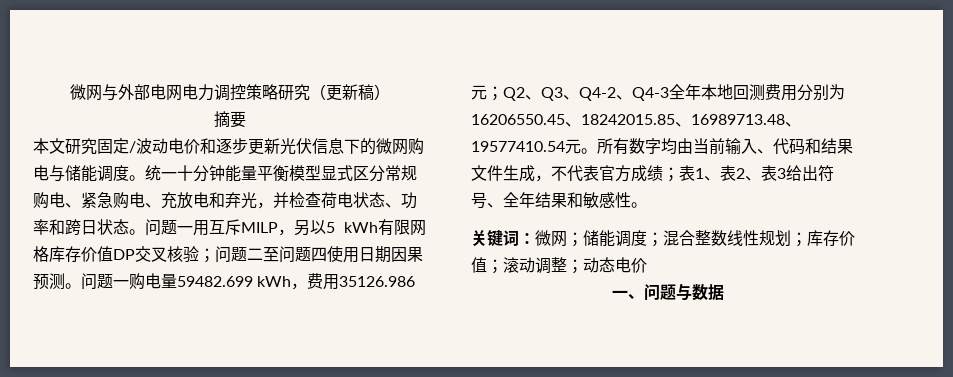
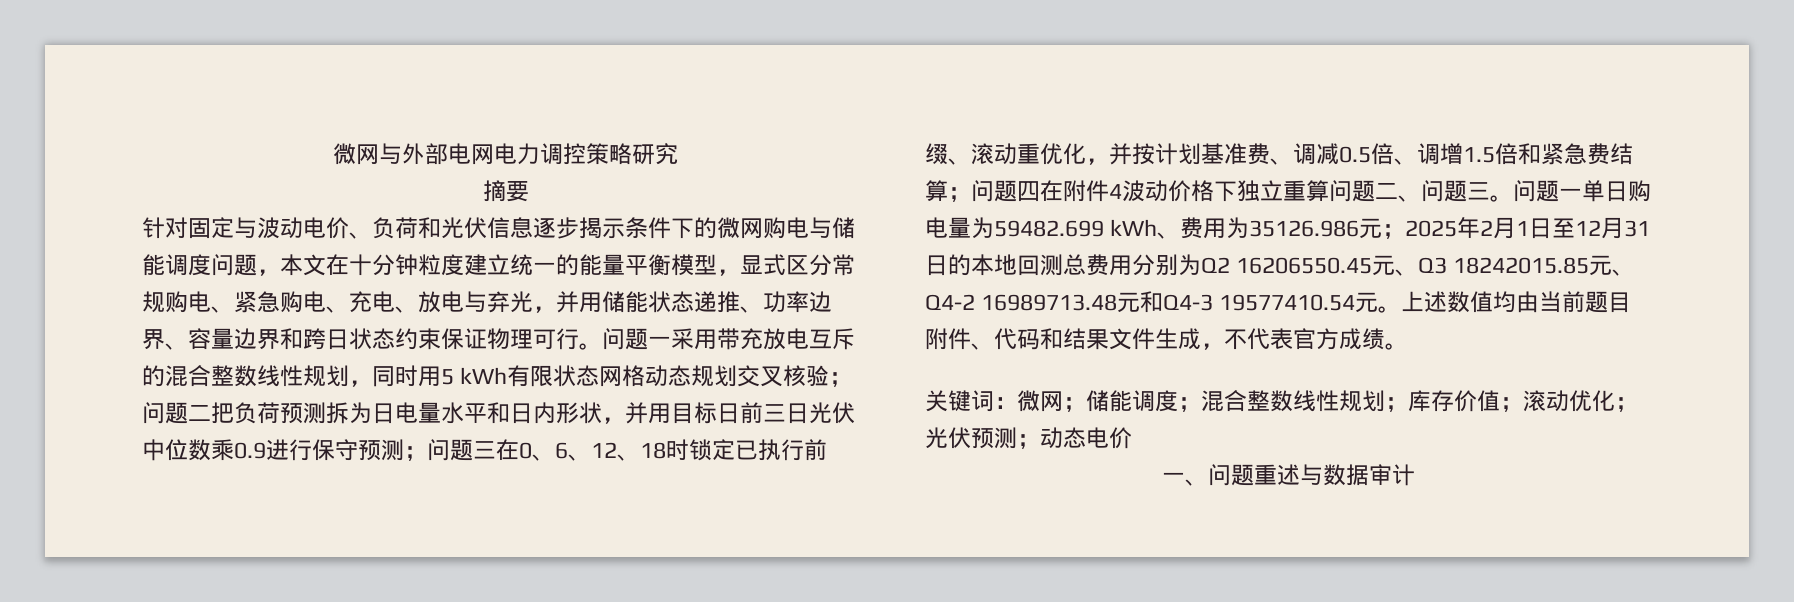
[309,84,390,101] （更新稿） -> (678, 154) none
[33,138,344,155] 本文研究固定/波动电价和逐步更新光伏信息 -> [142,217,671,239] 针对固定与波动电价、负荷和光伏信息逐步揭示条件
[129,165,225,182] 。统一十分钟 -> [211,254,579,276] 问题，本文在十分钟粒度建立统一的
(321, 173) none -> [717,269,740,276] ，
[177,192,417,209] [33,219,426,236] [33,246,423,263] [33,273,416,290] [471,84,701,101] 放电和弃光，并检查荷电状态、功率和跨日状态。问题一用互斥MILP，另以5 kWh有限网格库存价值DP交叉核验；问题二至问题四使用日期因果预测。问题一购电量59482.699 kWh，费用35126.986元；Q2、Q3、Q4-2、Q4-3全年 -> [372,291,832,313] [142,328,855,350] [142,365,853,387] [142,402,855,424] [142,439,827,461] [925,143,1633,165] [925,180,1651,202] [925,217,1651,239] [925,254,971,276] 电、放电与弃光，并用储能状态递推、功率边界、容量边界和跨日状态约束保证物理可行。问题一采用带充放电互斥的混合整数线性规划，同时用5 kWh有限状态网格动态规划交叉核验；问题二把负荷预测拆为日电量水平和日内形状，并用目标日前三日光伏中位数乘0.9进行保守预测；问题三在0、6、12、18时锁定已执行前缀、滚动重优化，并按计划基准费、调减0.5倍、调增1.5倍和紧急费结算；问题四在附件4波动价格下独立重算问题二、问题三。问题一单日购电量为59482.699 kWh、费用为35126.986元；2025年2月1日至12月31日的
(765, 92) none -> [1063,254,1086,275] 总
[471,114,801,127] [471,138,757,155] 16206550.45、18242015.85、16989713.48、19577410.54元。所有数字均由当前输入 -> [1201,255,1636,276] [925,291,1632,313] [925,328,971,350] Q2 16206550.45元、Q3 18242015.85元、Q4-2 16989713.48元和Q4-3 19577410.54元。上述数值均由当前题目附件
[663,165,834,182] [471,192,631,209] ；表1、表2、表3给出符号、全年结果和敏感性 -> (1385, 339) none
[535,257,567,274] 调整 -> [1569,390,1638,412] [925,427,1017,449] 优化；光伏预测
[675,284,724,301] 与数据 -> [1254,464,1415,486] 重述与数据审计

